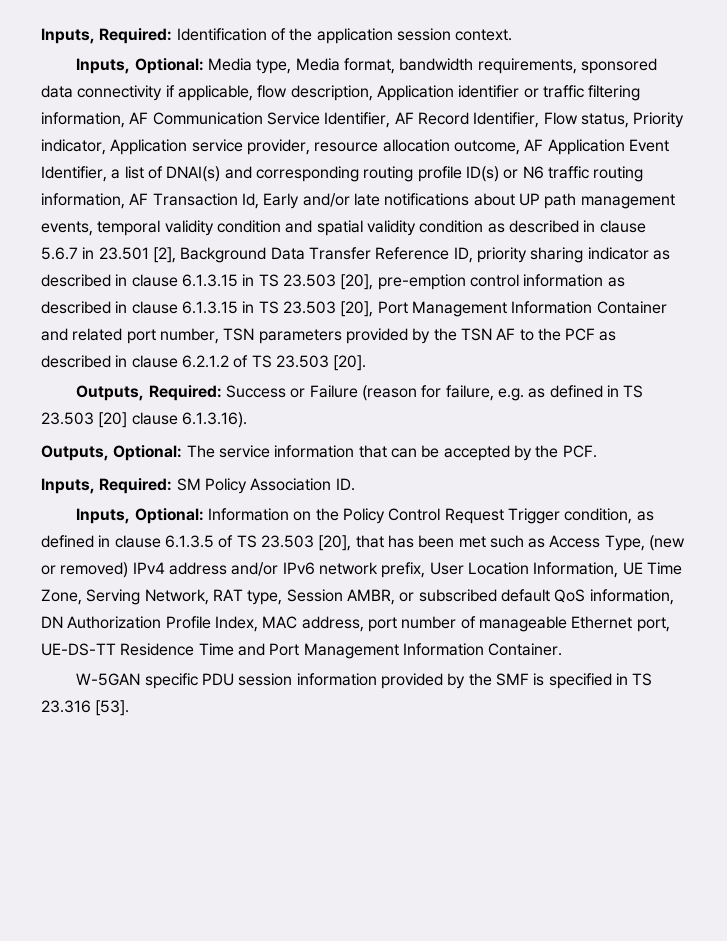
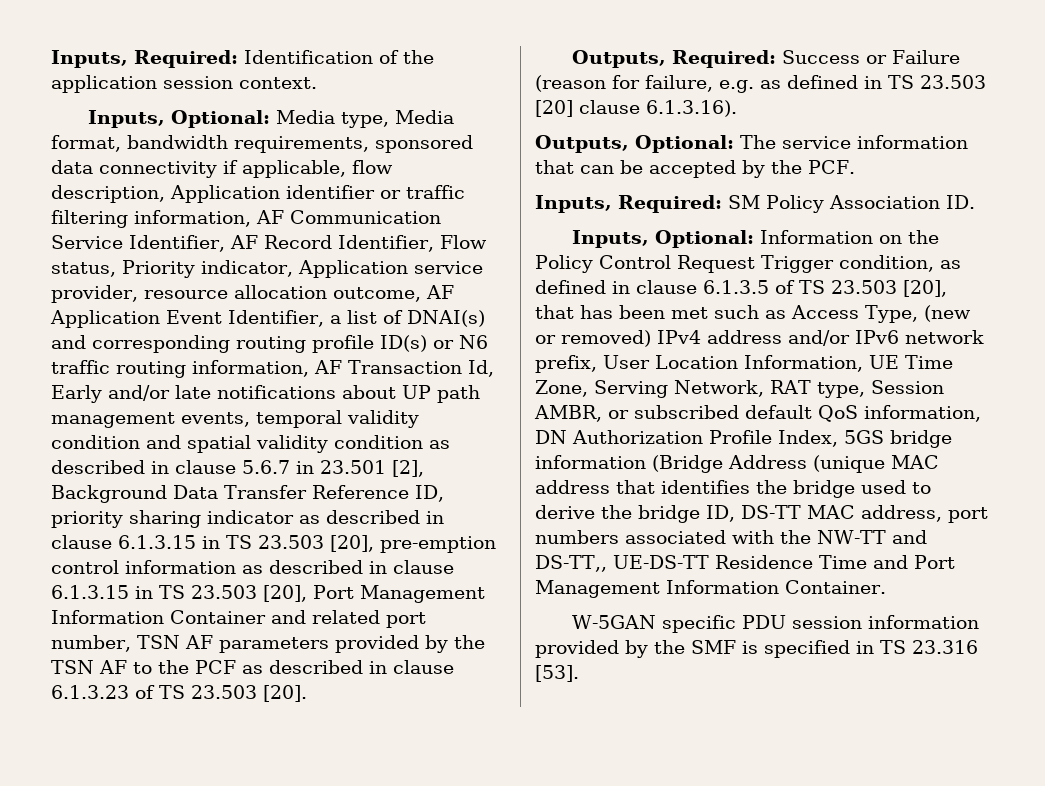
(255, 334) none -> [184,635,213,649] AF
[181,355,229,368] 6.2.1.2 -> [51,685,129,699] 6.1.3.23
[262,616,670,632] MAC address, port number of manageable Ethernet port, -> [844,430,952,448] [535,455,939,473] [535,480,931,498] [535,505,988,523] [535,530,927,544] [535,555,607,572] 5GS bridge information (Bridge Address (unique MAC address that identifies the bridge used to derive the bridge ID, DS-TT MAC address, port numbers associated with the NW-TT and DS-TT,,

